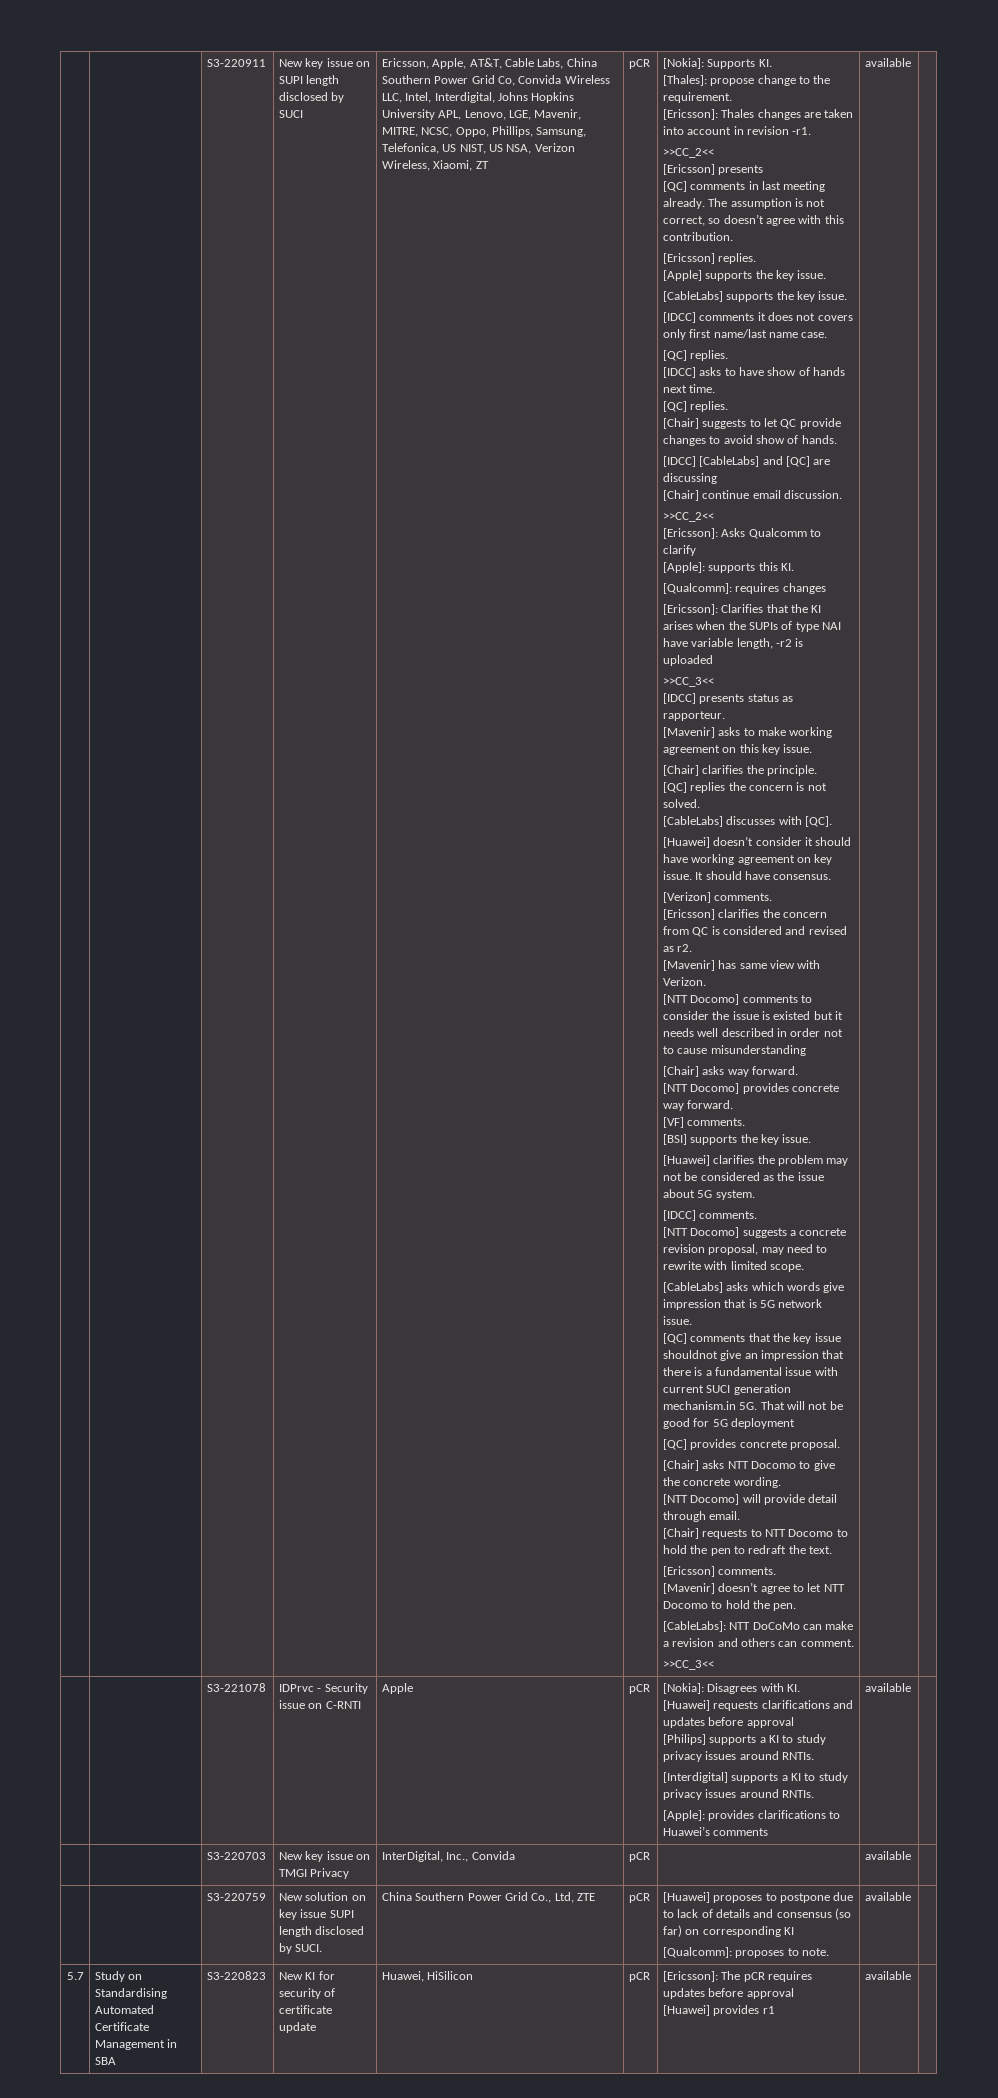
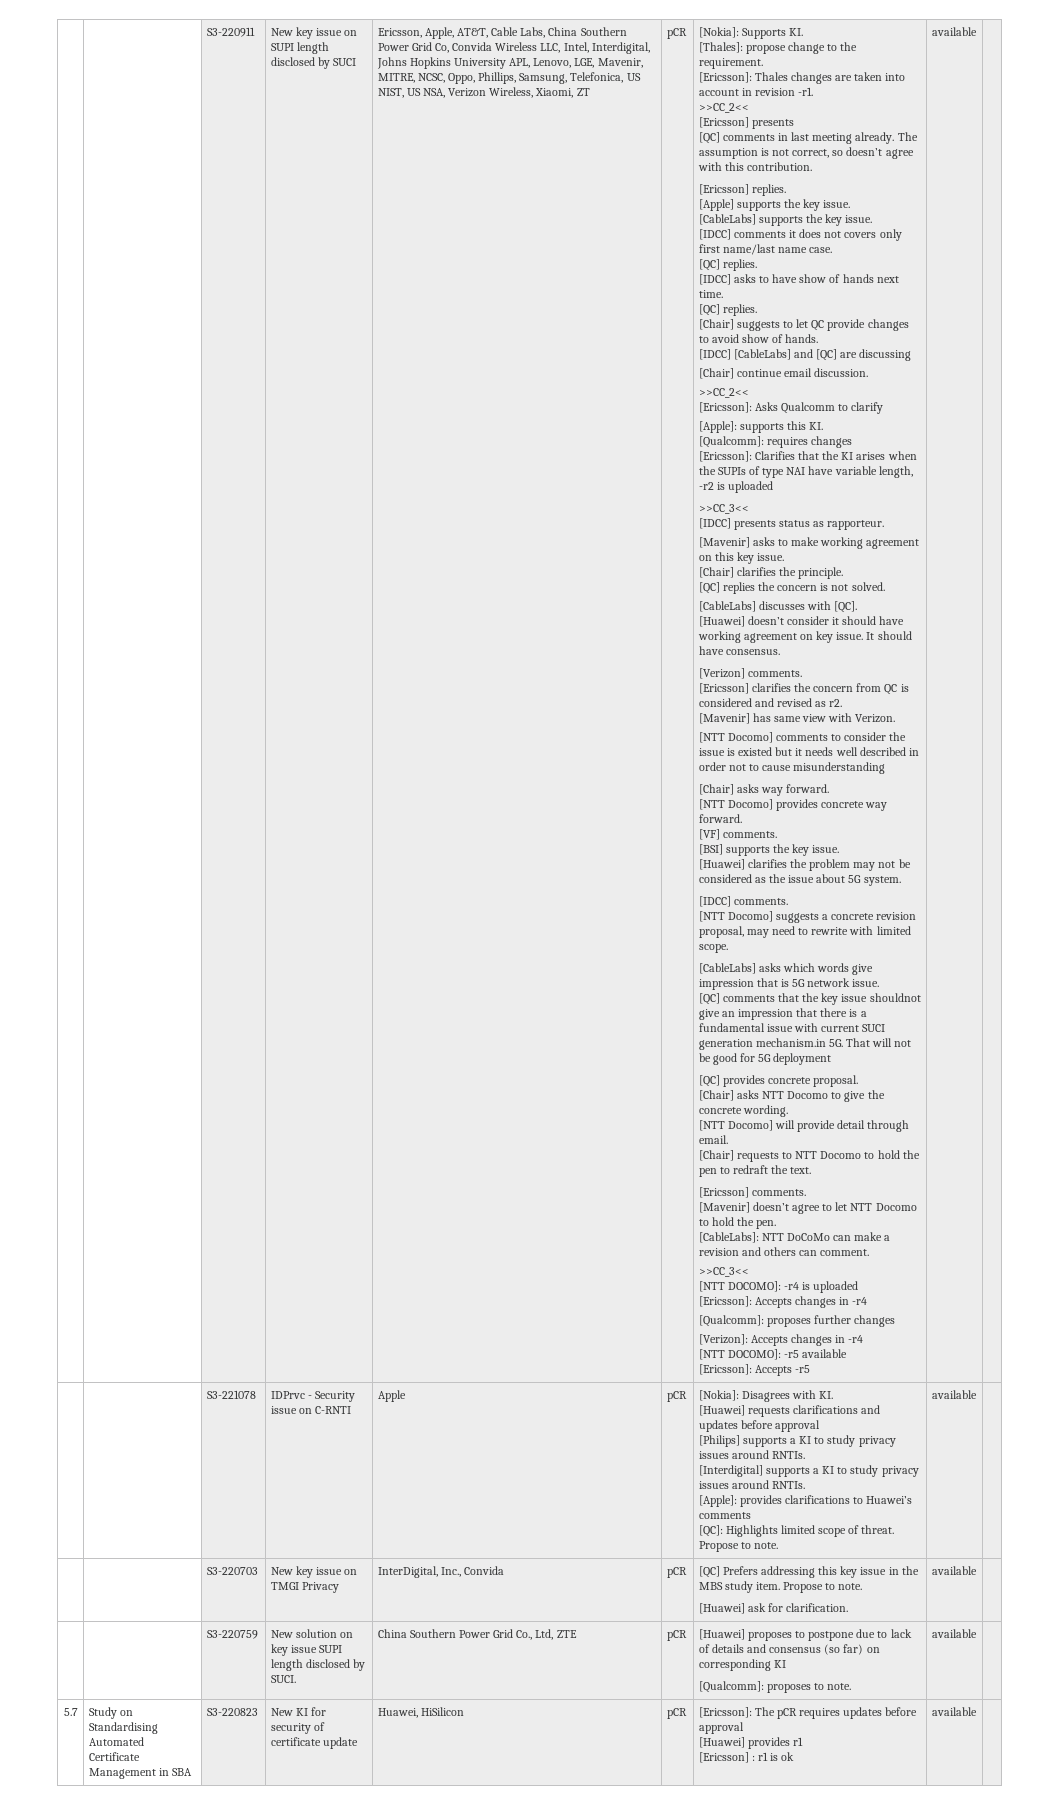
(714, 1665) none -> [698,1281,859,1293] [698,1296,868,1308] [698,1315,896,1327] [698,1334,864,1346] [698,1349,848,1360] [698,1364,811,1376] // [NTT DOCOMO]: -r4 is uploaded // [Ericsson]: Accepts changes in -r4 // [Qualcomm]: proposes further changes // [Verizon]: Accepts changes in -r4 // [NTT DOCOMO]: -r5 available // [Ericsson]: Accepts -r5
(769, 1832) none -> [698,1525,895,1537] [698,1541,779,1552] // [QC]: Highlights limited scope of threat. Propose to note.
(650, 1857) none -> [698,1566,919,1578] [698,1581,863,1593] [698,1603,849,1614] [QC] Prefers addressing this key issue in the MBS study item. Propose to note. // [Huawei] ask for clarification.
(775, 2010) none -> [698,1752,795,1763] // [Ericsson] : r1 is ok

